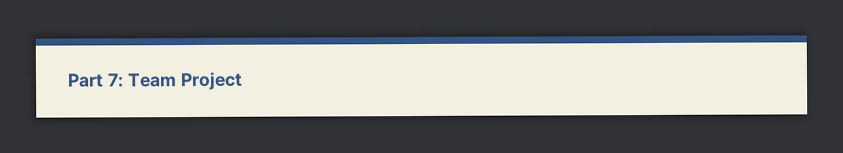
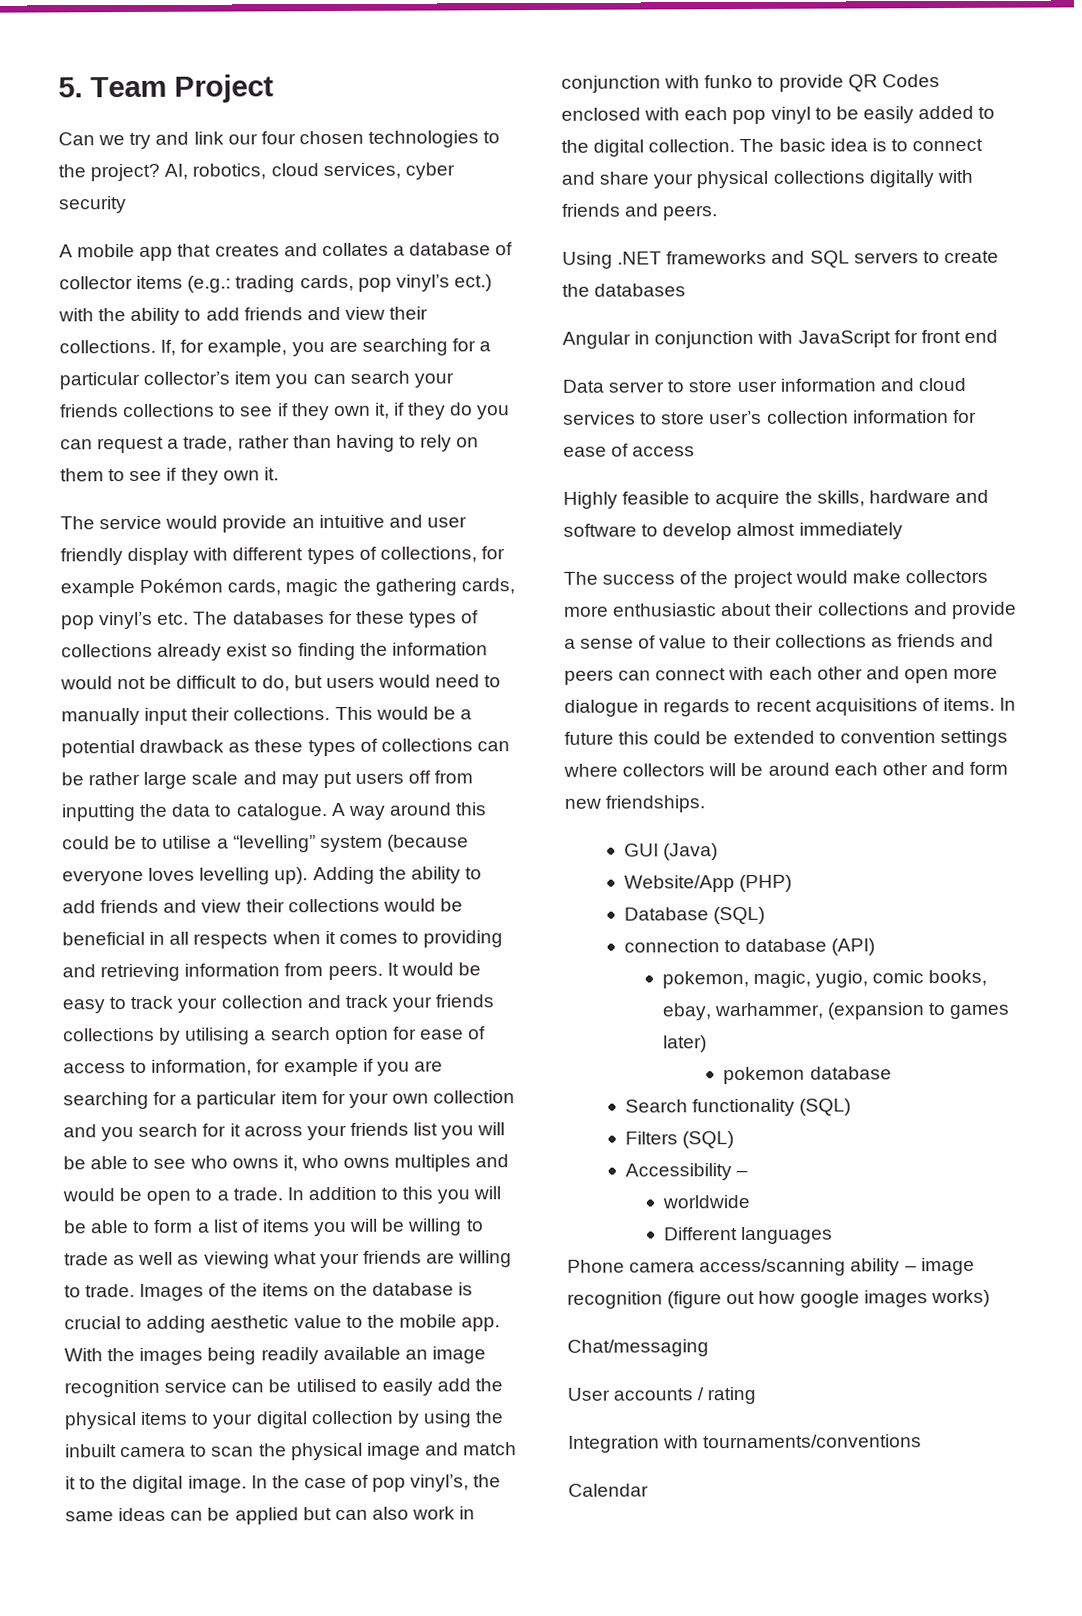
[67,73,124,88] Part 7: -> [58,77,83,98] 5.
(243, 81) none -> [58,130,501,150] [58,162,455,182] [59,196,127,214] [59,242,514,261] [59,274,492,293] [58,306,429,325] [59,338,492,357] [59,370,454,390] [60,402,511,421] [60,434,480,454] [60,467,279,485] [60,514,467,533] [60,546,505,566] [60,578,515,598] [61,610,480,630] [61,642,488,661] [60,674,502,692] [61,706,472,726] [61,738,510,758] [61,770,474,789] [61,802,488,822] [62,834,469,853] [62,866,482,886] [62,898,463,914] [62,930,504,949] [62,962,481,982] [62,994,495,1014] [63,1026,487,1045] [63,1058,443,1077] [63,1090,516,1110] [63,1122,506,1142] [63,1154,510,1172] [62,1186,502,1205] [64,1218,484,1237] [64,1250,513,1269] [64,1282,474,1301] [64,1314,501,1333] [64,1346,486,1365] [64,1378,504,1398] [64,1410,505,1430] [65,1442,518,1461] [65,1474,502,1494] [65,1506,476,1525] [561,74,940,93] [561,105,996,125] [561,138,984,157] [561,169,973,189] [562,203,719,221] [562,250,999,269] [562,283,687,297] [562,329,998,349] [562,377,966,393] [563,409,977,425] [563,443,696,457] [563,489,989,509] [563,522,903,541] [563,569,988,589] [564,601,1017,619] [564,633,995,649] [564,666,999,685] [564,697,1017,717] [564,729,1008,748] [563,761,1009,777] [564,795,707,813] [623,843,718,861] [623,874,792,893] [623,906,765,925] [623,938,876,956] [661,969,988,989] [661,1002,1011,1021] [662,1035,707,1053] [723,1066,892,1085] [624,1098,852,1117] [624,1131,734,1149] [624,1163,748,1181] [661,1194,750,1209] [663,1226,833,1245] [567,1257,975,1277] [567,1289,990,1309] [567,1339,709,1357] [567,1386,757,1405] [568,1434,923,1453] [568,1483,649,1497] // Can we try and link our four chosen technologies to the project? AI, robotics, cloud services, cyber security // A mobile app that creates and collates a database of collector items (e.g.: trading cards, pop vinyl’s ect.) with the ability to add friends and view their collections. If, for example, you are searching for a particular collector’s item you can search your friends collections to see if they own it, if they do you can request a trade, rather than having to rely on them to see if they own it. // The service would provide an intuitive and user friendly display with different types of collections, for example Pokémon cards, magic the gathering cards, pop vinyl’s etc. The databases for these types of collections already exist so finding the information would not be difficult to do, but users would need to manually input their collections. This would be a potential drawback as these types of collections can be rather large scale and may put users off from inputting the data to catalogue. A way around this could be to utilise a “levelling” system (because everyone loves levelling up). Adding the ability to add friends and view their collections would be beneficial in all respects when it comes to providing and retrieving information from peers. It would be easy to track your collection and track your friends collections by utilising a search option for ease of access to information, for example if you are searching for a particular item for your own collection and you search for it across your friends list you will be able to see who owns it, who owns multiples and would be open to a trade. In addition to this you will be able to form a list of items you will be willing to trade as well as viewing what your friends are willing to trade. Images of the items on the database is crucial to adding aesthetic value to the mobile app. With the images being readily available an image recognition service can be utilised to easily add the physical items to your digital collection by using the inbuilt camera to scan the physical image and match it to the digital image. In the case of pop vinyl’s, the same ideas can be applied but can also work in conjunction with funko to provide QR Codes enclosed with each pop vinyl to be easily added to the digital collection. The basic idea is to connect and share your physical collections digitally with friends and peers. // Using .NET frameworks and SQL servers to create the databases // Angular in conjunction with JavaScript for front end // Data server to store user information and cloud services to store user’s collection information for ease of access // Highly feasible to acquire the skills, hardware and software to develop almost immediately // The success of the project would make collectors more enthusiastic about their collections and provide a sense of value to their collections as friends and peers can connect with each other and open more dialogue in regards to recent acquisitions of items. In future this could be extended to convention settings where collectors will be around each other and form new friendships. // GUI (Java) // Website/App (PHP) // Database (SQL) // connection to database (API) // pokemon, magic, yugio, comic books, ebay, warhammer, (expansion to games later) // pokemon database // Search functionality (SQL) // Filters (SQL) // Accessibility – // worldwide // Different languages // Phone camera access/scanning ability – image recognition (figure out how google images works) // Chat/messaging // User accounts / rating // Integration with tournaments/conventions // Calendar

